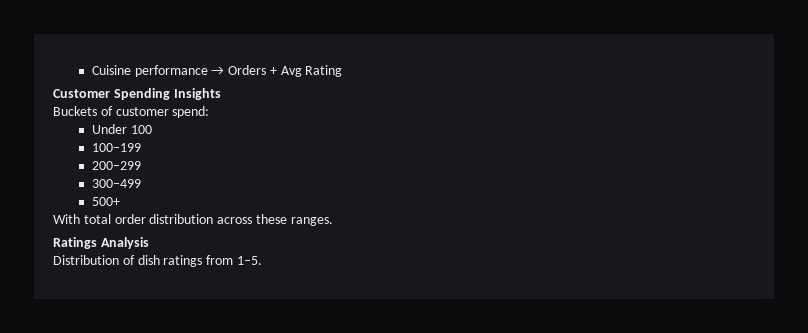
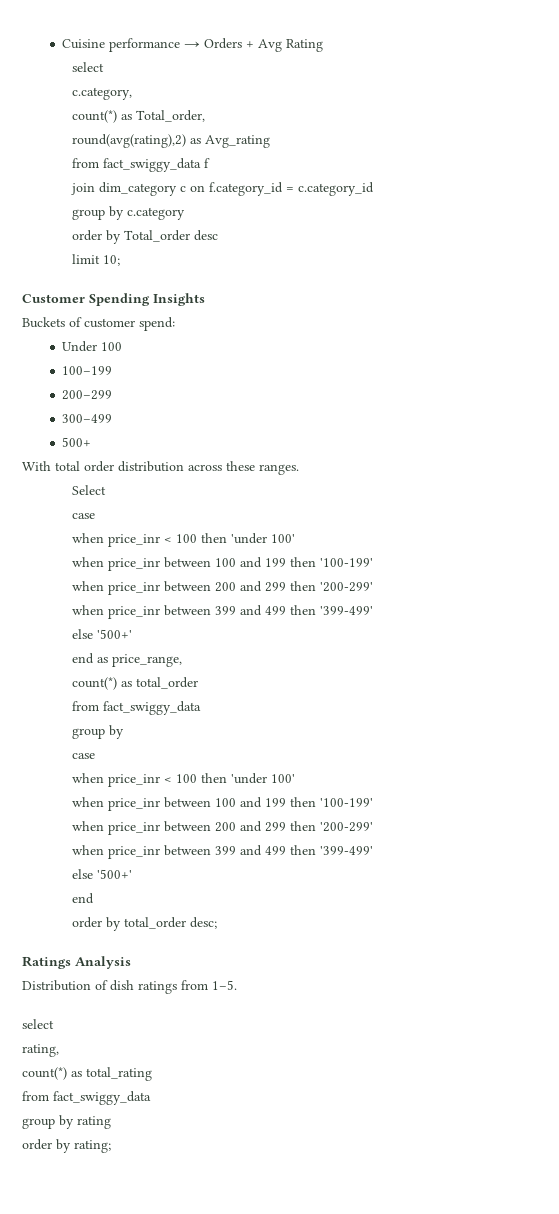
(343, 71) none -> [72,62,105,72] [72,87,133,100] [72,110,206,123] [72,134,271,148] [72,158,211,172] [71,182,375,196] [72,206,186,220] [72,230,219,244] [72,254,121,266] // select // c.category, // count(*) as Total_order, // round(avg(rating),2) as Avg_rating // from fact_swiggy_data f // join dim_category c on f.category_id = c.category_id // group by c.category // order by Total_order desc // limit 10;
(333, 221) none -> [72,485,107,495] [72,513,96,519] [72,533,296,547] [72,557,374,571] [72,581,374,595] [72,605,374,619] [72,629,133,639] [72,653,183,667] [72,677,199,690] [72,701,202,715] [72,725,125,739] [72,753,96,759] [72,773,296,787] [72,797,374,811] [72,821,374,835] [72,845,374,859] [72,869,133,879] [72,893,95,904] [72,917,218,931] // Select // case // when price_inr < 100 then 'under 100' // when price_inr between 100 and 199 then '100-199' // when price_inr between 200 and 299 then '200-299' // when price_inr between 399 and 499 then '399-499' // else '500+' // end as price_range, // count(*) as total_order // from fact_swiggy_data // group by // case // when price_inr < 100 then 'under 100' // when price_inr between 100 and 199 then '100-199' // when price_inr between 200 and 299 then '200-299' // when price_inr between 399 and 499 then '399-499' // else '500+' // end // order by total_order desc;
(262, 260) none -> [22,1019,54,1029] [22,1044,59,1057] [22,1067,152,1081] [22,1091,151,1105] [22,1115,111,1129] [22,1139,111,1153] // select // rating, // count(*) as total_rating // from fact_swiggy_data // group by rating // order by rating;

